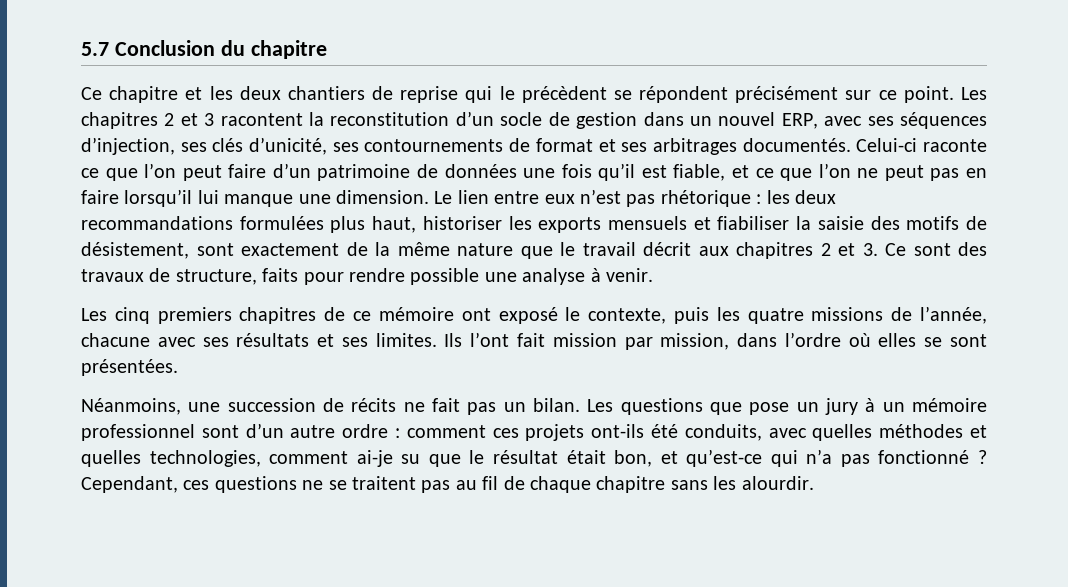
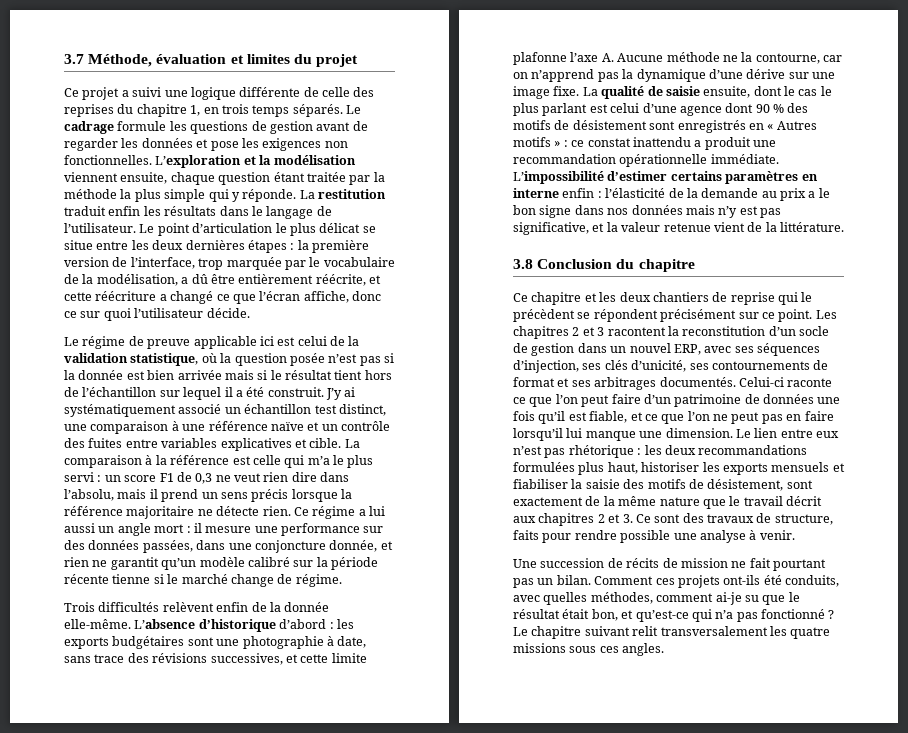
[81,42,109,56] 5.7 -> [64,54,359,67] [64,87,375,100] [64,104,361,117] [64,121,368,134] [64,138,348,151] [64,155,356,168] [64,172,385,185] [64,189,386,202] [64,206,332,219] [64,223,376,236] [64,240,369,253] [64,257,395,270] [64,274,381,286] [64,291,381,304] [64,308,250,321] [64,336,360,349] [64,353,394,366] [64,370,392,380] [64,387,356,400] [64,404,386,417] [64,421,390,434] [64,438,360,451] [64,455,374,468] [64,472,350,484] [64,489,352,502] [64,506,385,519] [64,523,384,536] [64,540,393,553] [64,557,378,570] [64,574,342,587] [64,602,330,612] [64,619,354,632] [64,636,367,649] [64,653,367,665] [513,52,842,65] [513,69,835,82] [513,86,832,99] [513,103,809,116] [513,120,817,133] [513,137,776,150] [513,154,779,167] [513,171,818,184] [513,188,830,201] [513,205,781,218] [513,222,844,235] [513,259,533,269] 3.7 Méthode, évaluation et limites du projet // Ce projet a suivi une logique différente de celle des reprises du chapitre 1, en trois temps séparés. Le cadrage formule les questions de gestion avant de regarder les données et pose les exigences non fonctionnelles. L’exploration et la modélisation viennent ensuite, chaque question étant traitée par la méthode la plus simple qui y réponde. La restitution traduit enfin les résultats dans le langage de l’utilisateur. Le point d’articulation le plus délicat se situe entre les deux dernières étapes : la première version de l’interface, trop marquée par le vocabulaire de la modélisation, a dû être entièrement réécrite, et cette réécriture a changé ce que l’écran affiche, donc ce sur quoi l’utilisateur décide. // Le régime de preuve applicable ici est celui de la validation statistique, où la question posée n’est pas si la donnée est bien arrivée mais si le résultat tient hors de l’échantillon sur lequel il a été construit. J’y ai systématiquement associé un échantillon test distinct, une comparaison à une référence naïve et un contrôle des fuites entre variables explicatives et cible. La comparaison à la référence est celle qui m’a le plus servi : un score F1 de 0,3 ne veut rien dire dans l’absolu, mais il prend un sens précis lorsque la référence majoritaire ne détecte rien. Ce régime a lui aussi un angle mort : il mesure une performance sur des données passées, dans une conjoncture donnée, et rien ne garantit qu’un modèle calibré sur la période récente tienne si le marché change de régime. // Trois difficultés relèvent enfin de la donnée elle-même. L’absence d’historique d’abord : les exports budgétaires sont une photographie à date, sans trace des révisions successives, et cette limite plafonne l’axe A. Aucune méthode ne la contourne, car on n’apprend pas la dynamique d’une dérive sur une image fixe. La qualité de saisie ensuite, dont le cas le plus parlant est celui d’une agence dont 90 % des motifs de désistement sont enregistrés en « Autres motifs » : ce constat inattendu a produit une recommandation opérationnelle immédiate. L’impossibilité d’estimer certains paramètres en interne enfin : l’élasticité de la demande au prix a le bon signe dans nos données mais n’y est pas significative, et la valeur retenue vient de la littérature. // 3.8
[81,306,987,324] [81,332,988,350] [81,359,178,376] [81,398,221,415] Les cinq premiers chapitres de ce mémoire ont exposé le contexte, puis les quatre missions de l’année, chacune avec ses résultats et ses limites. Ils l’ont fait mission par mission, dans l’ordre où elles se sont présentées. // Néanmoins, une -> [513,559,537,568] Une
(397, 405) none -> [662,558,728,568] de mission
(460, 405) none -> [773,559,826,571] pourtant
[587,398,988,415] [81,423,486,441] Les questions que pose un jury à un mémoire professionnel sont d’un autre ordre : comment -> [594,576,654,585] Comment
[879,424,987,438] [81,450,261,467] méthodes et quelles technologies, -> [590,592,653,604] méthodes,
[81,476,814,493] Cependant, ces questions ne se traitent pas au fil de chaque chapitre sans les alourdir. -> [513,626,831,639] [513,643,665,656] Le chapitre suivant relit transversalement les quatre missions sous ces angles.

